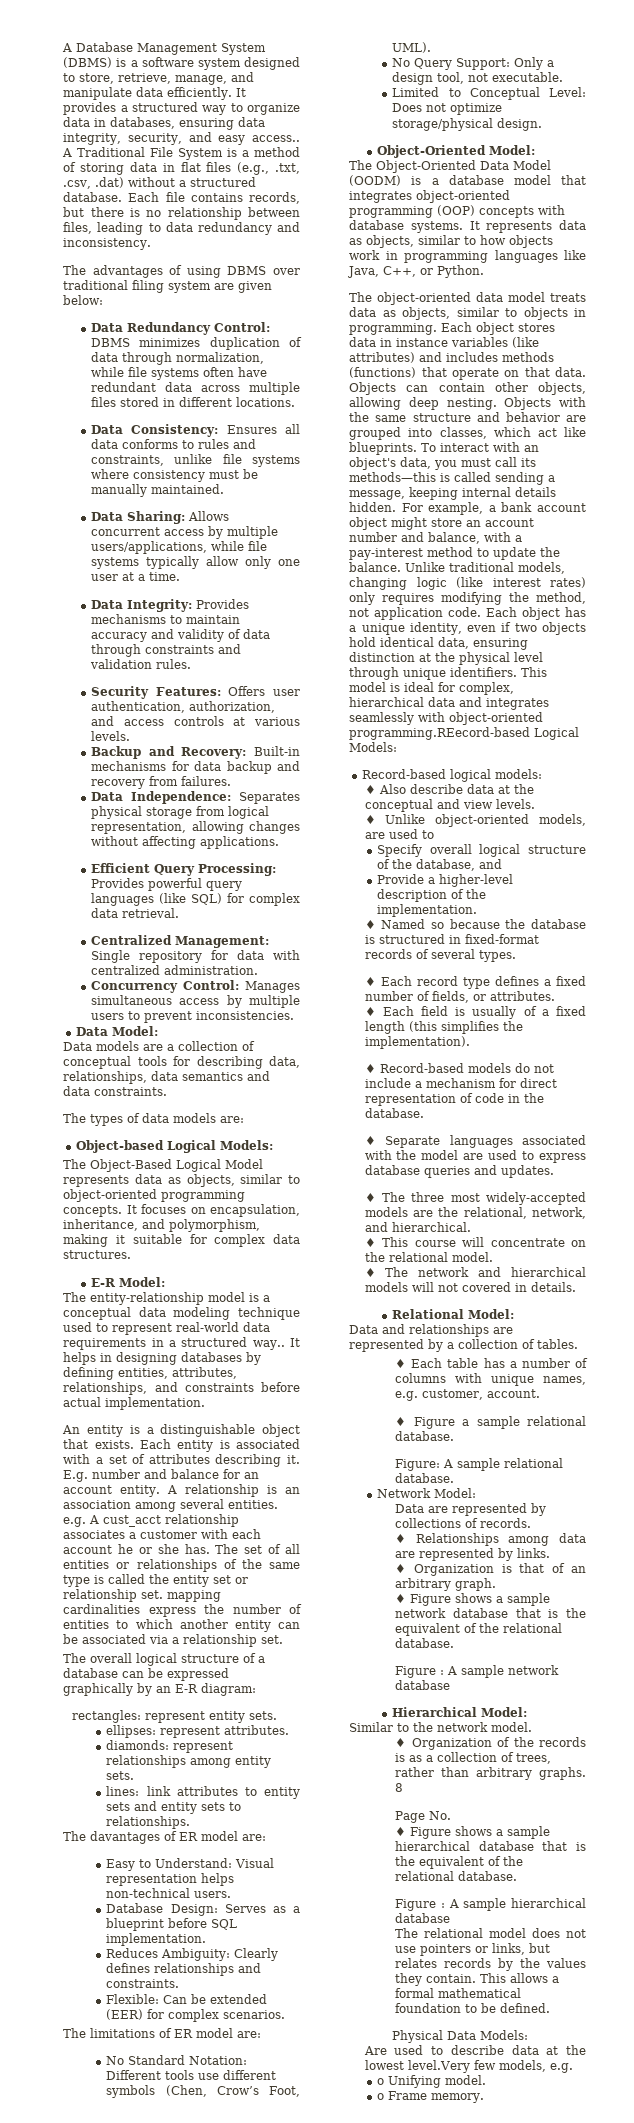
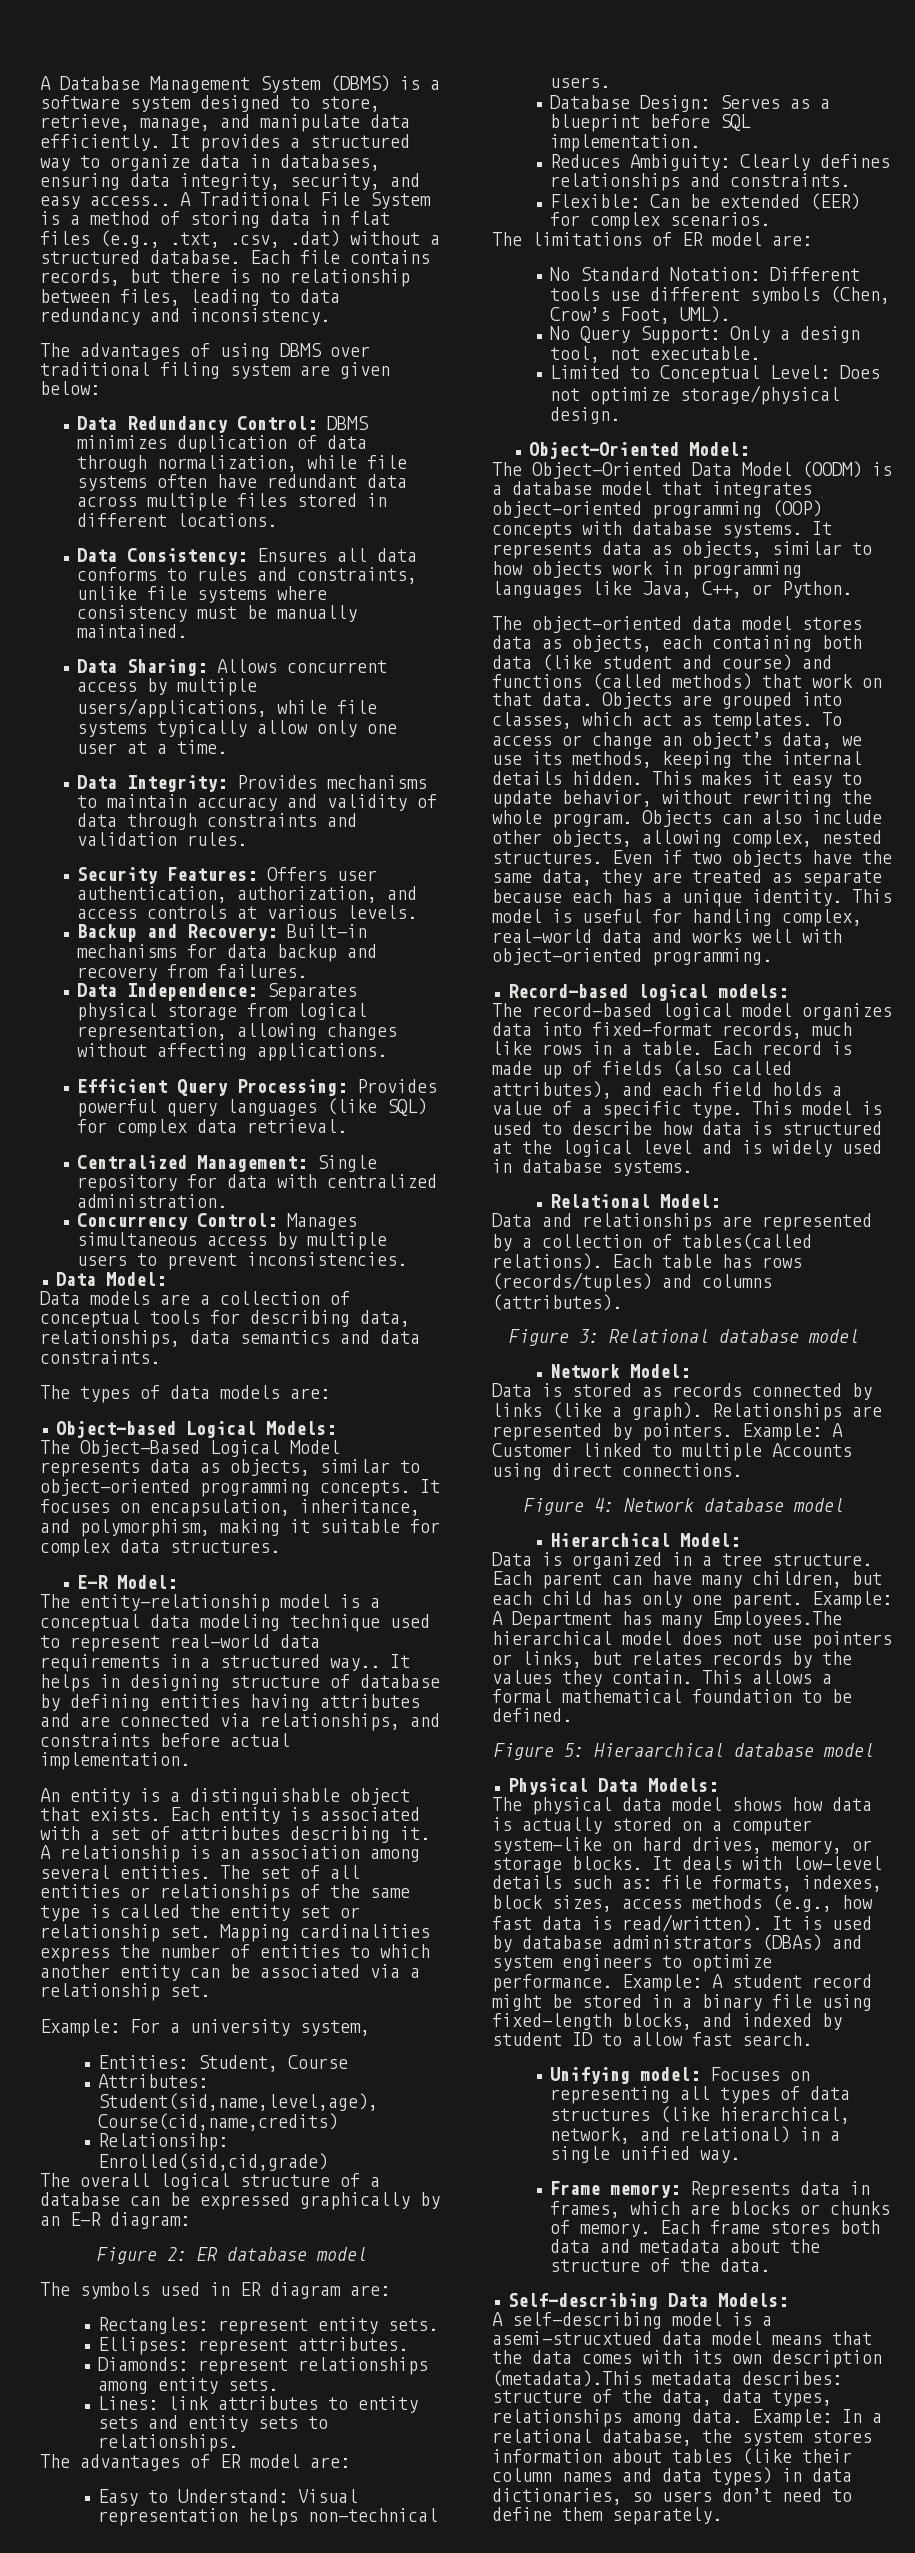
[181,1352,262,1365] [63,1367,238,1380] databases by defining entities, attributes, -> [229,1674,440,1688] [39,1694,420,1711] [39,1713,250,1727] structure of database by defining entities having attributes and are connected via
[63,1469,260,1482] [63,1485,161,1497] E.g. number and balance for an account entity. -> (430, 1833) none
[63,1514,240,1527] [63,1529,262,1539] [63,1544,210,1554] e.g. A cust_acct relationship associates a customer with each account he or she has. -> (210, 1872) none
[167,1590,222,1602] mapping -> [219,1924,290,1942] Mapping
(284, 1639) none -> [39,2019,370,2037] [98,2055,349,2072] [98,2074,209,2088] [98,2093,379,2111] [98,2113,339,2131] [98,2133,229,2151] [98,2153,329,2171] // Example: For a university system, // Entities: Student, Course // Attributes: Student(sid,name,level,age), Course(cid,name,credits) // Relationsihp: Enrolled(sid,cid,grade)
[71,1710,141,1723] rectangles: -> [96,2247,367,2264] [39,2282,390,2299] [98,2317,209,2334] Figure 2: ER database model // The symbols used in ER diagram are: // Rectangles:
[106,1725,157,1738] ellipses: -> [98,2337,189,2355] Ellipses:
[106,1740,170,1750] diamonds: -> [98,2357,189,2371] Diamonds:
[106,1786,140,1796] lines: -> [98,2396,159,2410] Lines:
[90,1831,161,1844] davantages -> [79,2454,180,2471] advantages
[550,293,586,302] [349,307,586,320] [349,322,556,335] [349,337,540,348] [349,352,555,363] [349,367,586,380] [349,382,586,395] [349,397,586,410] [349,412,560,422] treats data as objects, similar to objects in programming. Each object stores data in instance variables (like attributes) and includes methods (functions) that operate on that data. Objects can contain other objects, allowing deep nesting. Objects with the same structure and behavior -> [801,617,862,630] [491,635,862,652] [491,654,832,671] [491,673,882,690] [491,692,672,709] stores data as objects, each containing both data (like student and course) and functions (called methods) that work on that data. Objects
[564,427,586,437] [349,442,540,455] [349,457,537,470] [349,472,556,485] [349,487,557,500] [349,502,586,515] [349,517,535,530] [349,532,523,544] [349,547,561,560] [349,562,566,574] [349,577,586,590] [349,592,586,605] [349,607,586,620] [349,622,586,635] [349,637,529,650] [349,652,544,665] [349,667,548,680] [349,682,515,695] [349,697,550,710] [349,712,544,725] [349,727,580,740] [349,742,398,752] [361,769,542,782] [364,784,534,794] [364,799,535,812] [364,814,586,827] [364,829,434,839] [377,844,586,857] [377,859,503,871] [377,874,514,887] [377,889,487,902] [377,904,478,917] [364,919,586,929] [364,934,539,944] [364,949,516,962] [364,976,586,989] [364,991,555,1003] [364,1006,586,1019] [364,1021,523,1034] [364,1036,470,1049] [364,1063,554,1073] [364,1078,557,1088] [364,1093,544,1106] [364,1108,424,1118] [364,1135,586,1148] [364,1150,586,1163] [364,1165,554,1178] [364,1192,586,1205] [364,1207,586,1219] [364,1222,471,1232] [364,1237,586,1247] [364,1252,493,1262] [364,1267,586,1277] [364,1282,576,1292] like blueprints. To interact with an object's data, you must call its methods—this is called sending a message, keeping internal details hidden. For example, a bank account object might store an account number and balance, with a pay-interest method to update the balance. Unlike traditional models, changing logic (like interest rates) only requires modifying the method, not application code. Each object has a unique identity, even if two objects hold identical data, ensuring distinction at the physical level through unique identifiers. This model is ideal for complex, hierarchical data and integrates seamlessly with object-oriented programming.REecord-based Logical Models: // Record-based logical models: // ♦ Also describe data at the conceptual and view levels. // ♦ Unlike object-oriented models, are used to // Specify overall logical structure of the database, and // Provide a higher-level description of the implementation. // ♦ Named so because the database is structured in fixed-format records of several types. // ♦ Each record type defines a fixed number of fields, or attributes. // ♦ Each field is usually of a fixed length (this simplifies the implementation). // ♦ Record-based models do not include a mechanism for direct representation of code in the database. // ♦ Separate languages associated with the model are used to express database queries and updates. // ♦ The three most widely-accepted models are the relational, network, and hierarchical. // ♦ This course will concentrate on the relational model. // ♦ The network and hierarchical models will not covered in details. -> [681,712,842,730] [491,732,862,749] [491,751,862,769] [491,771,862,788] [491,790,872,808] [491,810,882,828] [491,830,882,848] [491,850,892,867] [491,869,882,887] [491,889,892,907] [491,909,862,927] [491,929,842,943] [491,948,772,966] [508,984,789,1001] [491,1003,892,1020] [491,1022,852,1039] [491,1041,852,1055] [491,1060,792,1079] [491,1081,842,1099] [491,1101,882,1119] [491,1121,882,1135] [491,1140,882,1157] [491,1159,692,1176] as templates. To access or change an object’s data, we use its methods, keeping the internal details hidden. This makes it easy to update behavior, without rewriting the whole program. Objects can also include other objects, allowing complex, nested structures. Even if two objects have the same data, they are treated as separate because each has a unique identity. This model is useful for handling complex, real-world data and works well with object-oriented programming. // Record-based logical models: // The record-based logical model organizes data into fixed-format records, much like rows in a table. Each record is made up of fields (also called attributes), and each field holds a value of a specific type. This model is used to describe how data is structured at the logical level and is widely used in database systems.
[537,1339,579,1349] [395,1359,407,1368] tables. // ♦ -> [681,1233,812,1250] [491,1253,602,1270] tables(called relations).
[509,1358,588,1368] [395,1373,586,1386] [395,1389,541,1401] [395,1416,586,1429] [395,1431,455,1441] [395,1458,564,1471] [395,1473,455,1483] [377,1488,477,1498] [395,1503,547,1516] [395,1518,532,1528] [395,1533,586,1546] [395,1548,551,1561] [395,1563,586,1576] [395,1578,497,1591] [395,1593,551,1606] [395,1608,586,1618] [395,1623,563,1636] [395,1638,455,1648] [395,1665,560,1678] [395,1680,451,1690] a number of columns with unique names, e.g. customer, account. // ♦ Figure a sample relational database. // Figure: A sample relational database. // Network Model: // Data are represented by collections of records. // ♦ Relationships among data are represented by links. // ♦ Organization is that of an arbitrary graph. // ♦ Figure shows a sample network database that is the equivalent of the relational database. // Figure : A sample network database -> [761,1257,802,1268] [491,1272,772,1292] [491,1294,622,1311] [508,1329,859,1346] [550,1364,691,1378] [491,1383,872,1400] [491,1402,882,1421] [491,1423,843,1441] [491,1443,852,1461] [491,1463,742,1480] [523,1498,844,1515] rows (records/tuples) and columns (attributes). // Figure 3: Relational database model // Network Model: // Data is stored as records connected by links (like a graph). Relationships are represented by pointers. Example: A Customer linked to multiple Accounts using direct connections. // Figure 4: Network database model
[349,1722,533,1732] [395,1737,586,1750] [395,1752,552,1764] [395,1767,586,1780] [395,1783,404,1792] [395,1811,452,1823] [395,1826,551,1839] [395,1841,586,1851] [395,1856,524,1869] [395,1871,518,1881] [395,1898,586,1911] [395,1913,451,1923] [395,1928,484,1938] Similar to the network model. // ♦ Organization of the records is as a collection of trees, rather than arbitrary graphs. 8 // Page No. // ♦ Figure shows a sample hierarchical database that is the equivalent of the relational database. // Figure : A sample hierarchical database // The relational -> [491,1552,872,1569] [491,1571,882,1589] [491,1591,892,1609] [491,1611,842,1629] [491,1631,612,1645] Data is organized in a tree structure. Each parent can have many children, but each child has only one parent. Example: A Department has many Employees.The hierarchical
[392,2030,528,2043] [363,2045,586,2055] [364,2060,573,2073] [377,2075,487,2088] [377,2091,485,2103] Physical Data Models: // Are used to describe data at the lowest level.Very few models, e.g. // o Unifying model. // o Frame memory. -> [493,1743,874,1760] [508,1778,719,1795] [491,1797,872,1815] [491,1817,812,1835] [491,1837,872,1854] [491,1856,882,1873] [491,1875,882,1892] [491,1894,873,1912] [491,1914,872,1932] [491,1934,862,1952] [491,1954,772,1972] [491,1974,872,1992] [491,1994,872,2011] [491,2013,842,2030] [491,2032,812,2046] [550,2067,811,2084] [550,2086,851,2104] [550,2106,851,2124] [550,2126,841,2144] [550,2146,741,2163] [550,2181,871,2199] [550,2201,891,2218] [550,2220,881,2237] [550,2239,821,2253] [550,2258,771,2272] [508,2293,789,2310] [491,2312,772,2329] [491,2331,872,2345] [491,2350,882,2368] [491,2370,842,2387] [491,2389,832,2407] [491,2409,882,2427] [491,2429,872,2446] [491,2448,852,2465] [491,2467,852,2486] [491,2488,852,2505] [491,2507,722,2525] Figure 5: Hieraarchical database model // Physical Data Models: // The physical data model shows how data is actually stored on a computer system—like on hard drives, memory, or storage blocks. It deals with low-level details such as: file formats, indexes, block sizes, access methods (e.g., how fast data is read/written). It is used by database administrators (DBAs) and system engineers to optimize performance. Example: A student record might be stored in a binary file using fixed-length blocks, and indexed by student ID to allow fast search. // Unifying model: Focuses on representing all types of data structures (like hierarchical, network, and relational) in a single unified way. // Frame memory: Represents data in frames, which are blocks or chunks of memory. Each frame stores both data and metadata about the structure of the data. // Self-describing Data Models: // A self-describing model is a asemi-strucxtued data model means that the data comes with its own description (metadata).This metadata describes: structure of the data, data types, relationships among data. Example: In a relational database, the system stores information about tables (like their column names and data types) in data dictionaries, so users don’t need to define them separately.

